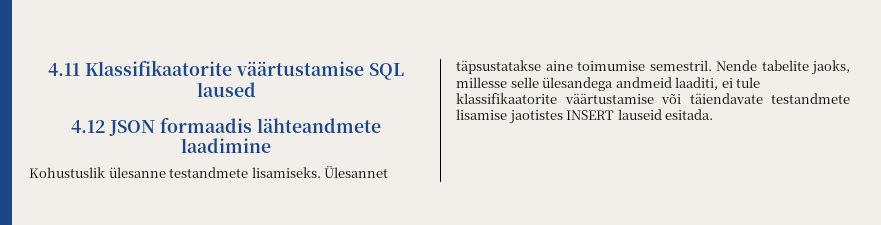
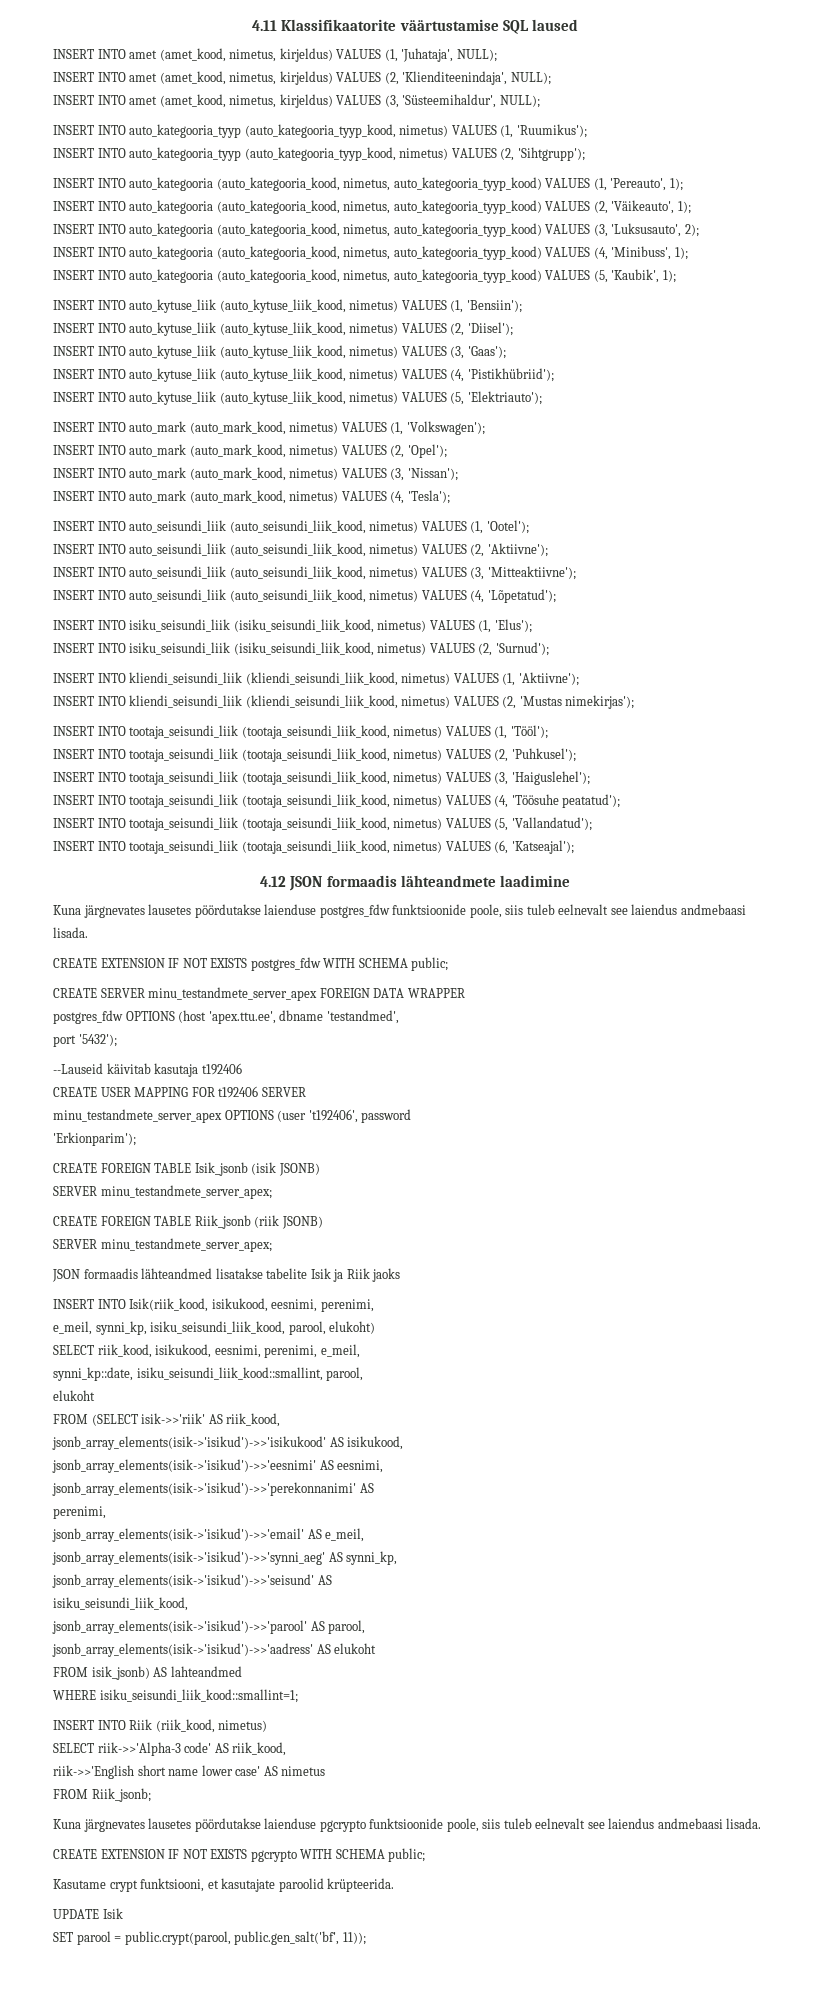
(256, 89) none -> [53,48,497,62] [53,71,551,85] [53,94,540,108] [53,124,587,138] [53,147,585,161] [53,177,683,191] [53,200,691,214] [53,223,699,237] [53,246,688,260] [53,269,676,283] [53,299,522,313] [53,322,513,336] [53,345,506,359] [53,368,554,382] [53,391,542,405] [53,421,485,435] [53,444,447,458] [53,467,458,481] [53,490,450,504] [53,520,529,534] [53,543,548,557] [53,566,576,580] [53,589,556,603] [53,619,532,633] [53,642,549,656] [53,672,579,686] [53,695,635,709] [53,725,548,739] [53,748,576,762] [53,771,590,785] [53,794,621,808] [53,817,592,831] [53,840,574,854] // INSERT INTO amet (amet_kood, nimetus, kirjeldus) VALUES (1, 'Juhataja', NULL); // INSERT INTO amet (amet_kood, nimetus, kirjeldus) VALUES (2, 'Klienditeenindaja', NULL); // INSERT INTO amet (amet_kood, nimetus, kirjeldus) VALUES (3, 'Süsteemihaldur', NULL); // INSERT INTO auto_kategooria_tyyp (auto_kategooria_tyyp_kood, nimetus) VALUES (1, 'Ruumikus'); // INSERT INTO auto_kategooria_tyyp (auto_kategooria_tyyp_kood, nimetus) VALUES (2, 'Sihtgrupp'); // INSERT INTO auto_kategooria (auto_kategooria_kood, nimetus, auto_kategooria_tyyp_kood) VALUES (1, 'Pereauto', 1); // INSERT INTO auto_kategooria (auto_kategooria_kood, nimetus, auto_kategooria_tyyp_kood) VALUES (2, 'Väikeauto', 1); // INSERT INTO auto_kategooria (auto_kategooria_kood, nimetus, auto_kategooria_tyyp_kood) VALUES (3, 'Luksusauto', 2); // INSERT INTO auto_kategooria (auto_kategooria_kood, nimetus, auto_kategooria_tyyp_kood) VALUES (4, 'Minibuss', 1); // INSERT INTO auto_kategooria (auto_kategooria_kood, nimetus, auto_kategooria_tyyp_kood) VALUES (5, 'Kaubik', 1); // INSERT INTO auto_kytuse_liik (auto_kytuse_liik_kood, nimetus) VALUES (1, 'Bensiin'); // INSERT INTO auto_kytuse_liik (auto_kytuse_liik_kood, nimetus) VALUES (2, 'Diisel'); // INSERT INTO auto_kytuse_liik (auto_kytuse_liik_kood, nimetus) VALUES (3, 'Gaas'); // INSERT INTO auto_kytuse_liik (auto_kytuse_liik_kood, nimetus) VALUES (4, 'Pistikhübriid'); // INSERT INTO auto_kytuse_liik (auto_kytuse_liik_kood, nimetus) VALUES (5, 'Elektriauto'); // INSERT INTO auto_mark (auto_mark_kood, nimetus) VALUES (1, 'Volkswagen'); // INSERT INTO auto_mark (auto_mark_kood, nimetus) VALUES (2, 'Opel'); // INSERT INTO auto_mark (auto_mark_kood, nimetus) VALUES (3, 'Nissan'); // INSERT INTO auto_mark (auto_mark_kood, nimetus) VALUES (4, 'Tesla'); // INSERT INTO auto_seisundi_liik (auto_seisundi_liik_kood, nimetus) VALUES (1, 'Ootel'); // INSERT INTO auto_seisundi_liik (auto_seisundi_liik_kood, nimetus) VALUES (2, 'Aktiivne'); // INSERT INTO auto_seisundi_liik (auto_seisundi_liik_kood, nimetus) VALUES (3, 'Mitteaktiivne'); // INSERT INTO auto_seisundi_liik (auto_seisundi_liik_kood, nimetus) VALUES (4, 'Lõpetatud'); // INSERT INTO isiku_seisundi_liik (isiku_seisundi_liik_kood, nimetus) VALUES (1, 'Elus'); // INSERT INTO isiku_seisundi_liik (isiku_seisundi_liik_kood, nimetus) VALUES (2, 'Surnud'); // INSERT INTO kliendi_seisundi_liik (kliendi_seisundi_liik_kood, nimetus) VALUES (1, 'Aktiivne'); // INSERT INTO kliendi_seisundi_liik (kliendi_seisundi_liik_kood, nimetus) VALUES (2, 'Mustas nimekirjas'); // INSERT INTO tootaja_seisundi_liik (tootaja_seisundi_liik_kood, nimetus) VALUES (1, 'Tööl'); // INSERT INTO tootaja_seisundi_liik (tootaja_seisundi_liik_kood, nimetus) VALUES (2, 'Puhkusel'); // INSERT INTO tootaja_seisundi_liik (tootaja_seisundi_liik_kood, nimetus) VALUES (3, 'Haiguslehel'); // INSERT INTO tootaja_seisundi_liik (tootaja_seisundi_liik_kood, nimetus) VALUES (4, 'Töösuhe peatatud'); // INSERT INTO tootaja_seisundi_liik (tootaja_seisundi_liik_kood, nimetus) VALUES (5, 'Vallandatud'); // INSERT INTO tootaja_seisundi_liik (tootaja_seisundi_liik_kood, nimetus) VALUES (6, 'Katseajal');
[29,166,389,178] [456,60,850,75] [456,77,761,91] [456,93,850,104] [456,109,714,124] Kohustuslik ülesanne testandmete lisamiseks. Ülesannet täpsustatakse aine toimumise semestril. Nende tabelite jaoks, millesse selle ülesandega andmeid laaditi, ei tule klassifikaatorite väärtustamise või täiendavate testandmete lisamise jaotistes INSERT lauseid esitada. -> [53,904,746,918] [53,927,88,938] [53,957,449,971] [53,987,465,1001] [53,1010,399,1024] [53,1034,117,1047] [53,1063,242,1077] [53,1086,306,1098] [53,1109,412,1123] [53,1132,136,1146] [53,1162,320,1176] [53,1185,272,1199] [53,1215,323,1229] [53,1238,272,1252] [52,1268,401,1282] [53,1298,374,1312] [53,1321,376,1335] [53,1344,360,1358] [53,1367,364,1381] [53,1390,95,1401] [53,1413,281,1427] [52,1436,404,1450] [52,1459,384,1473] [52,1482,374,1496] [53,1506,106,1519] [52,1528,365,1542] [52,1551,398,1565] [52,1574,332,1588] [53,1597,188,1611] [52,1620,366,1634] [52,1643,377,1657] [53,1666,242,1680] [53,1689,298,1703] [53,1719,268,1733] [53,1742,287,1756] [53,1765,326,1779] [53,1788,151,1802] [53,1818,762,1832] [53,1848,426,1862] [53,1878,395,1892] [53,1908,123,1919] [53,1931,366,1945] Kuna järgnevates lausetes pöördutakse laienduse postgres_fdw funktsioonide poole, siis tuleb eelnevalt see laiendus andmebaasi lisada. // CREATE EXTENSION IF NOT EXISTS postgres_fdw WITH SCHEMA public; // CREATE SERVER minu_testandmete_server_apex FOREIGN DATA WRAPPER // postgres_fdw OPTIONS (host 'apex.ttu.ee', dbname 'testandmed', // port '5432'); // --Lauseid käivitab kasutaja t192406 // CREATE USER MAPPING FOR t192406 SERVER // minu_testandmete_server_apex OPTIONS (user 't192406', password // 'Erkionparim'); // CREATE FOREIGN TABLE Isik_jsonb (isik JSONB) // SERVER minu_testandmete_server_apex; // CREATE FOREIGN TABLE Riik_jsonb (riik JSONB) // SERVER minu_testandmete_server_apex; // JSON formaadis lähteandmed lisatakse tabelite Isik ja Riik jaoks // INSERT INTO Isik(riik_kood, isikukood, eesnimi, perenimi, // e_meil, synni_kp, isiku_seisundi_liik_kood, parool, elukoht) // SELECT riik_kood, isikukood, eesnimi, perenimi, e_meil, // synni_kp::date, isiku_seisundi_liik_kood::smallint, parool, // elukoht // FROM (SELECT isik->>'riik' AS riik_kood, // jsonb_array_elements(isik->'isikud')->>'isikukood' AS isikukood, // jsonb_array_elements(isik->'isikud')->>'eesnimi' AS eesnimi, // jsonb_array_elements(isik->'isikud')->>'perekonnanimi' AS // perenimi, // jsonb_array_elements(isik->'isikud')->>'email' AS e_meil, // jsonb_array_elements(isik->'isikud')->>'synni_aeg' AS synni_kp, // jsonb_array_elements(isik->'isikud')->>'seisund' AS // isiku_seisundi_liik_kood, // jsonb_array_elements(isik->'isikud')->>'parool' AS parool, // jsonb_array_elements(isik->'isikud')->>'aadress' AS elukoht // FROM isik_jsonb) AS lahteandmed // WHERE isiku_seisundi_liik_kood::smallint=1; // INSERT INTO Riik (riik_kood, nimetus) // SELECT riik->>'Alpha-3 code' AS riik_kood, // riik->>'English short name lower case' AS nimetus // FROM Riik_jsonb; // Kuna järgnevates lausetes pöördutakse laienduse pgcrypto funktsioonide poole, siis tuleb eelnevalt see laiendus andmebaasi lisada. // CREATE EXTENSION IF NOT EXISTS pgcrypto WITH SCHEMA public; // Kasutame crypt funktsiooni, et kasutajate paroolid krüpteerida. // UPDATE Isik // SET parool = public.crypt(parool, public.gen_salt('bf', 11));

